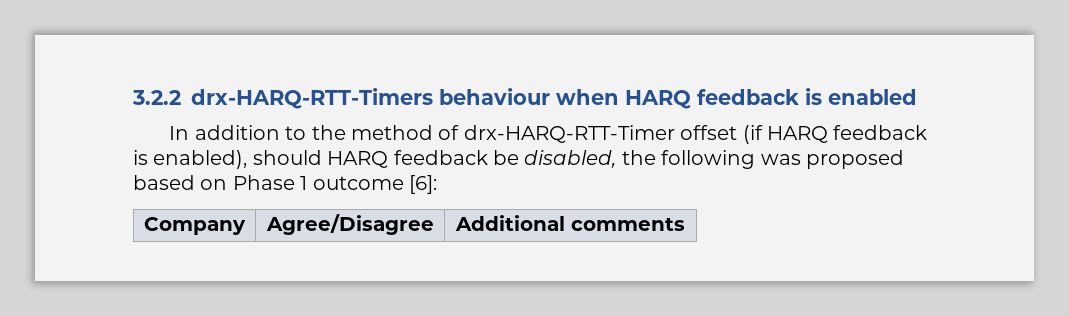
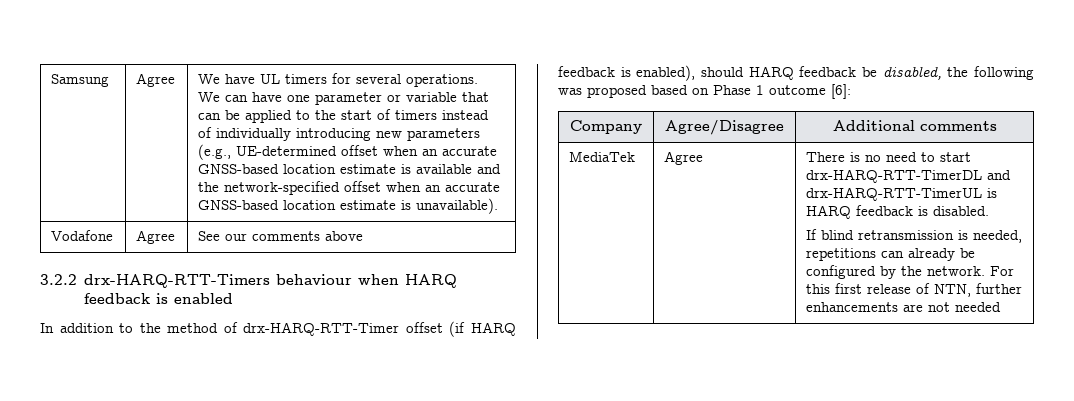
(132, 97) none -> [51,74,110,87] [136,73,176,87] [198,73,479,87] [198,92,490,105] [198,109,490,123] [198,127,481,141] [198,144,498,160] [198,164,502,174] [198,181,501,195] [198,198,499,214] [51,230,114,241] [136,230,176,244] [198,231,364,241] Samsung | Agree | We have UL timers for several operations. We can have one parameter or variable that can be applied to the start of timers instead of individually introducing new parameters (e.g., UE-determined offset when an accurate GNSS-based location estimate is available and the network-specified offset when an accurate GNSS-based location estimate is unavailable). // Vodafone | Agree | See our comments above //
(685, 224) none -> [569,151,636,162] [664,151,704,165] [806,152,972,162] [806,169,1012,183] [806,187,998,201] [806,205,990,219] [806,229,1023,243] [806,248,976,261] [806,265,1015,279] [806,283,1023,297] [806,302,1002,312] // MediaTek | Agree | There is no need to start drx-HARQ-RTT-TimerDL and drx-HARQ-RTT-TimerUL is HARQ feedback is disabled. // If blind retransmission is needed, repetitions can already be configured by the network. For this first release of NTN, further enhancements are not needed

